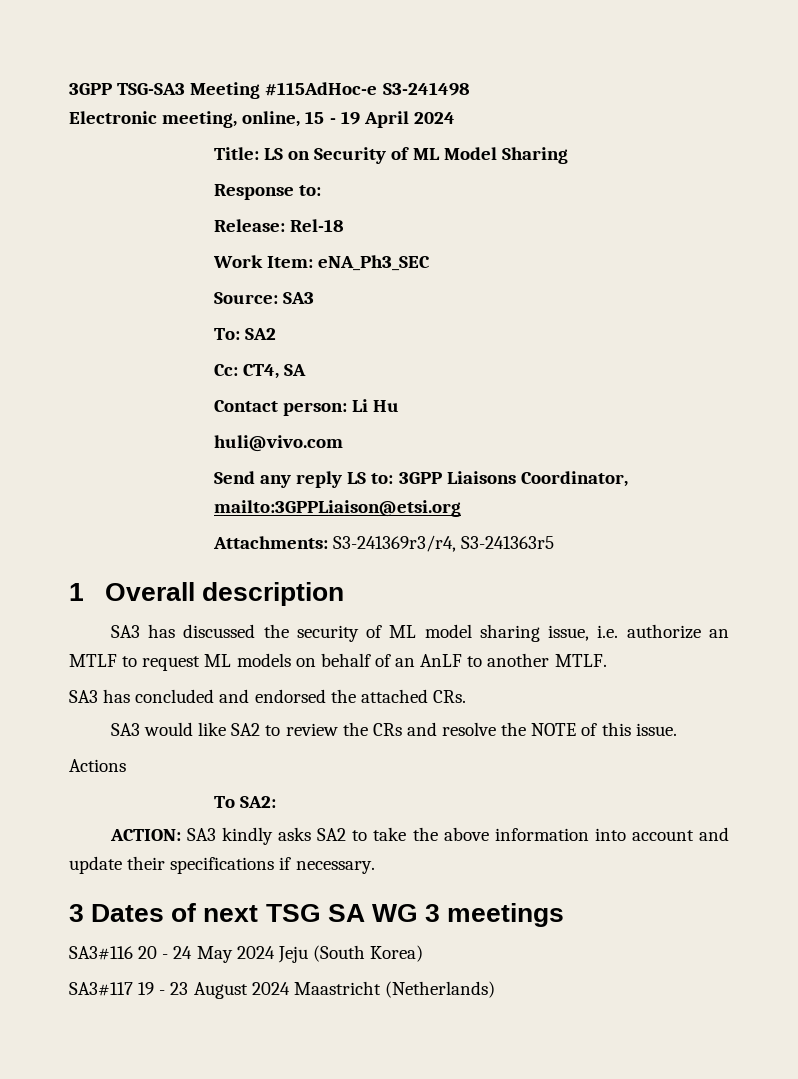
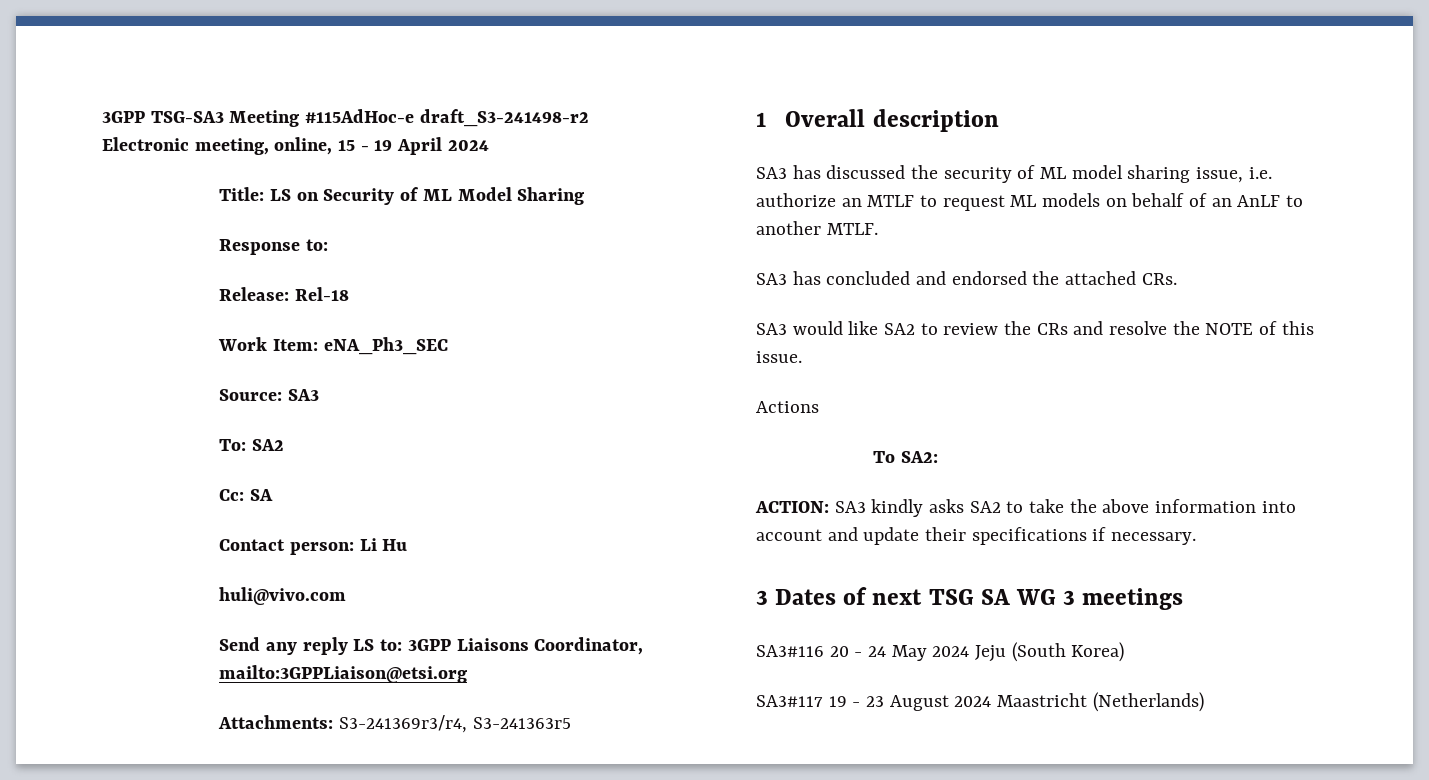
[382,82,470,96] S3-241498 -> [419,109,589,127] draft_S3-241498-r2
[243,364,280,379] CT4, -> (245, 495) none

